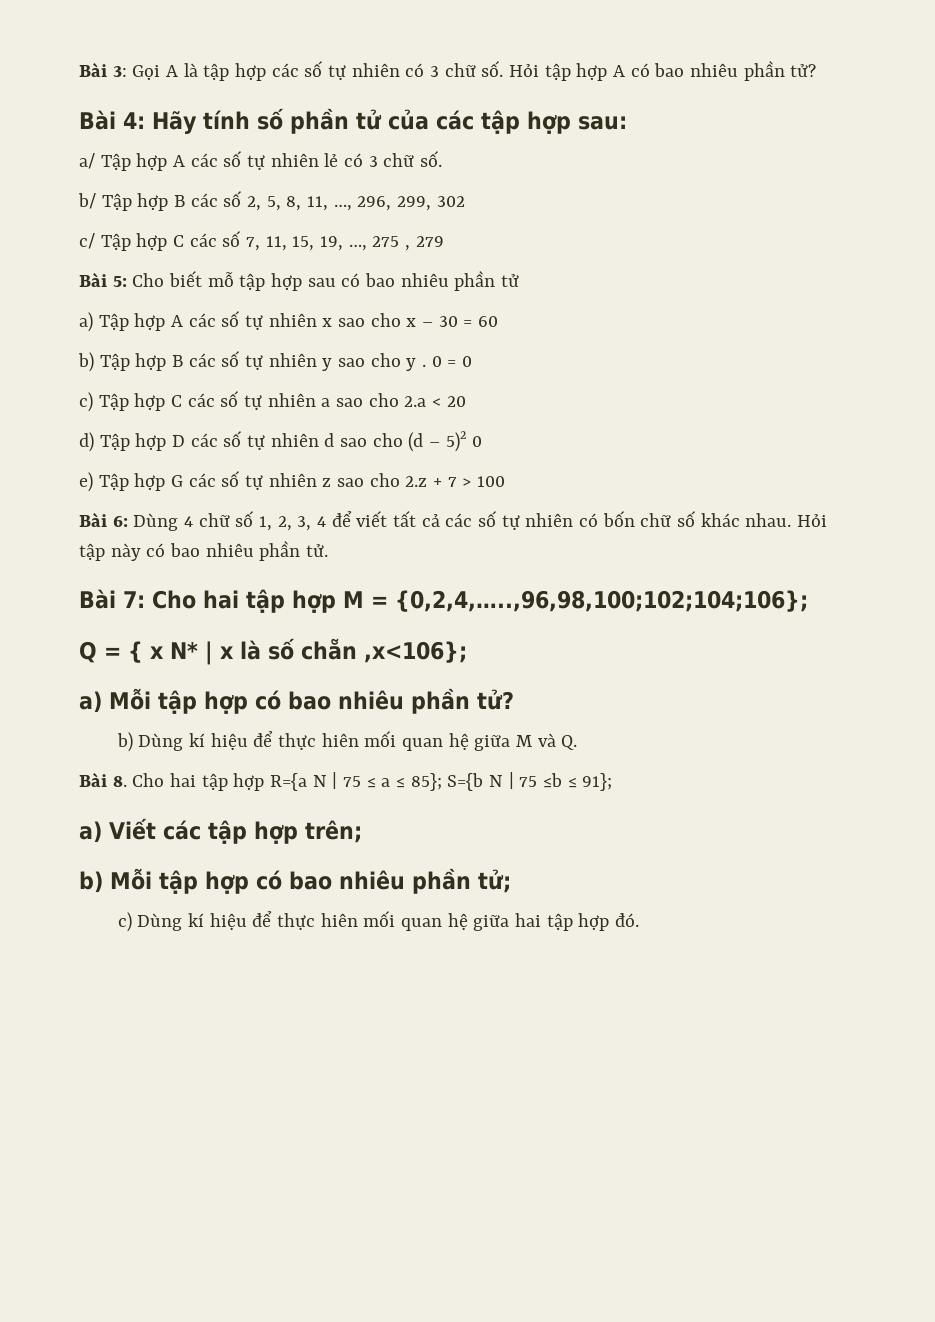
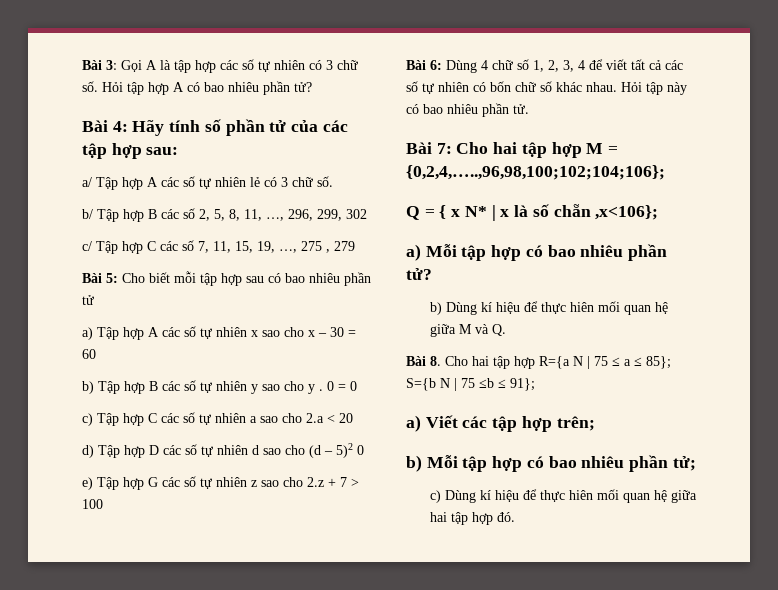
[207,272,234,287] mỗ -> [174,271,196,283] mỗi

